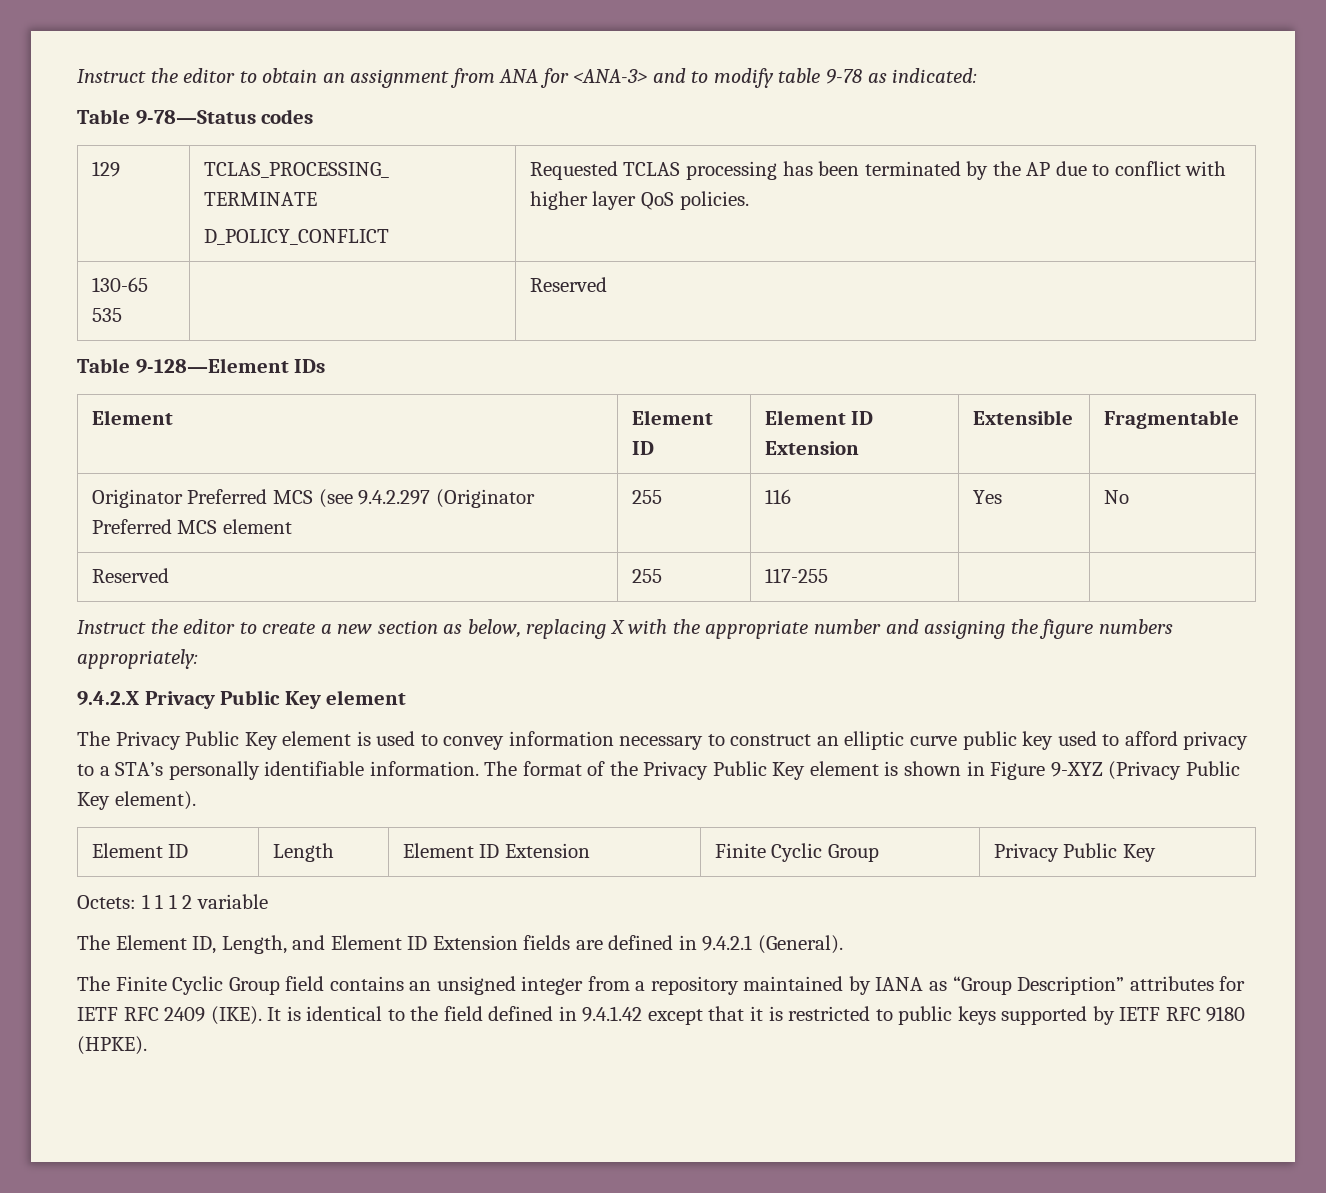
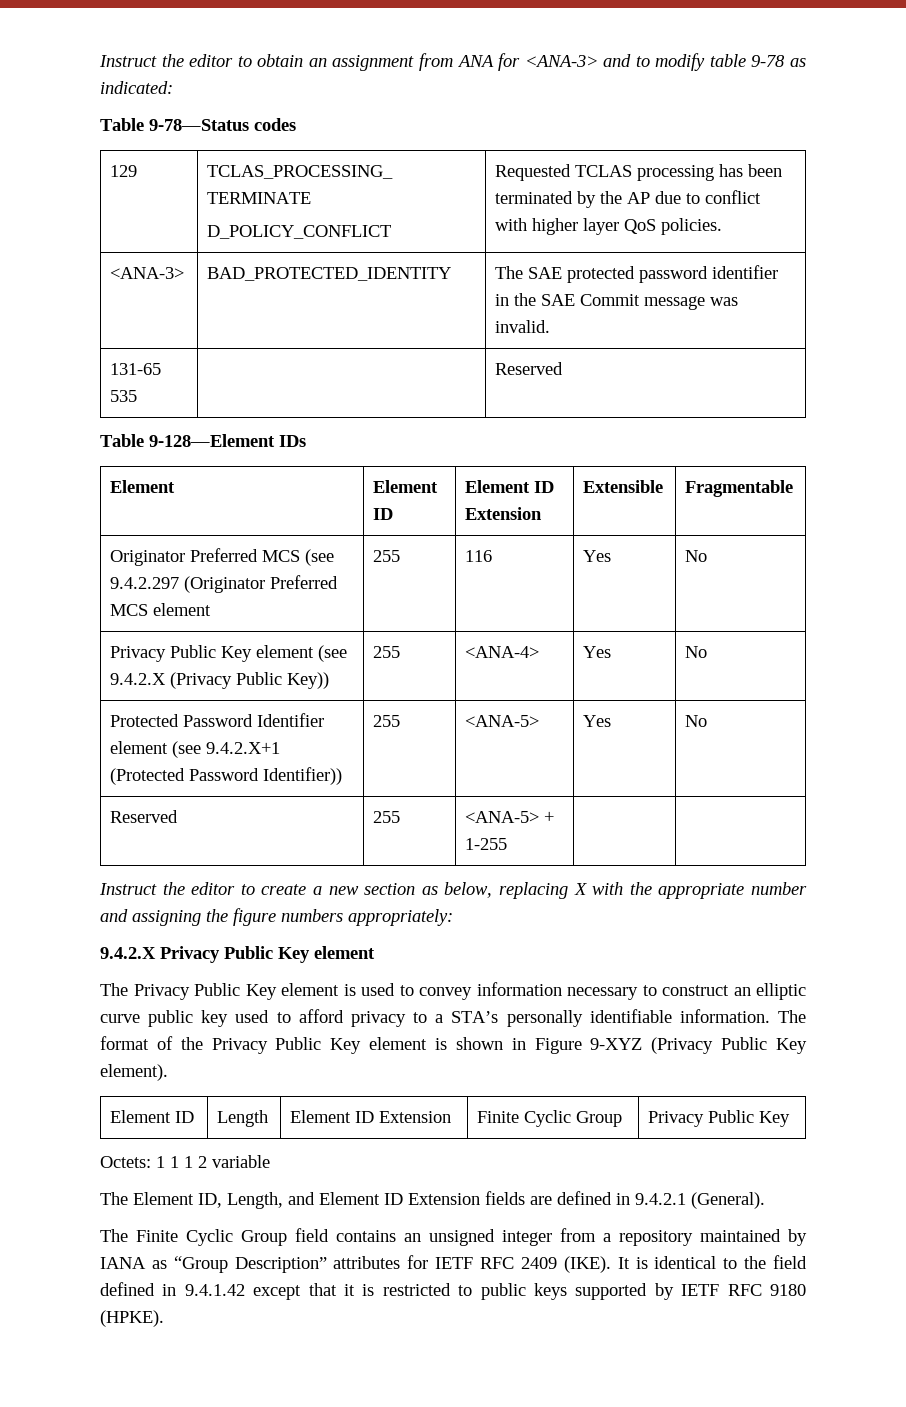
[91,277,148,292] 130-65 -> [110,267,185,279] [207,267,452,281] [495,265,779,283] [495,293,739,310] [495,320,551,333] [110,363,162,375] <ANA-3> | BAD_PROTECTED_IDENTITY | The SAE protected password identifier in the SAE Commit message was invalid. // 131-65
(1129, 497) none -> [110,645,348,662] [110,672,330,689] [373,646,401,658] [465,646,540,658] [583,646,612,658] [685,646,708,658] [110,713,325,727] [110,741,281,758] [110,767,343,785] [373,715,401,727] [465,715,540,727] [583,715,612,727] [685,715,708,727] // Privacy Public Key element (see 9.4.2.X (Privacy Public Key)) | 255 | <ANA-4> | Yes | No // Protected Password Identifier element (see 9.4.2.X+1 (Protected Password Identifier)) | 255 | <ANA-5> | Yes | No
[764,568,828,583] 117-255 -> [465,811,555,823] [465,838,508,850] <ANA-5> + 1-255

